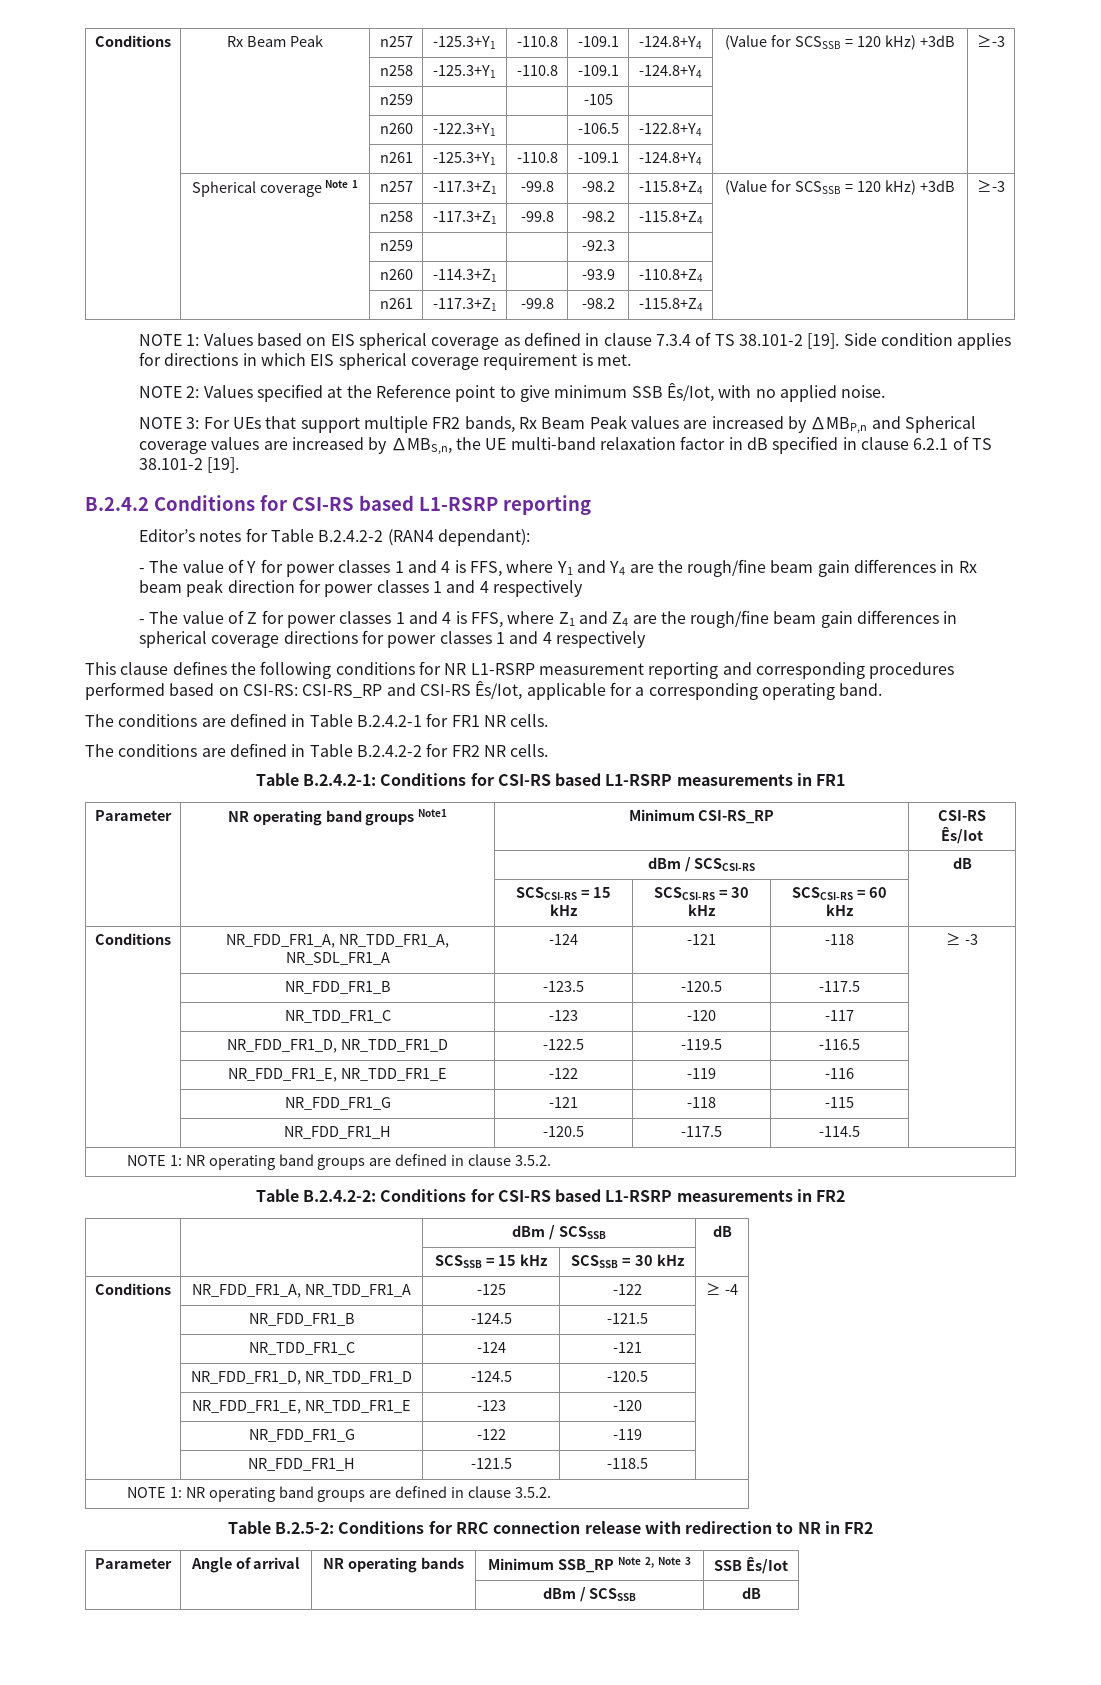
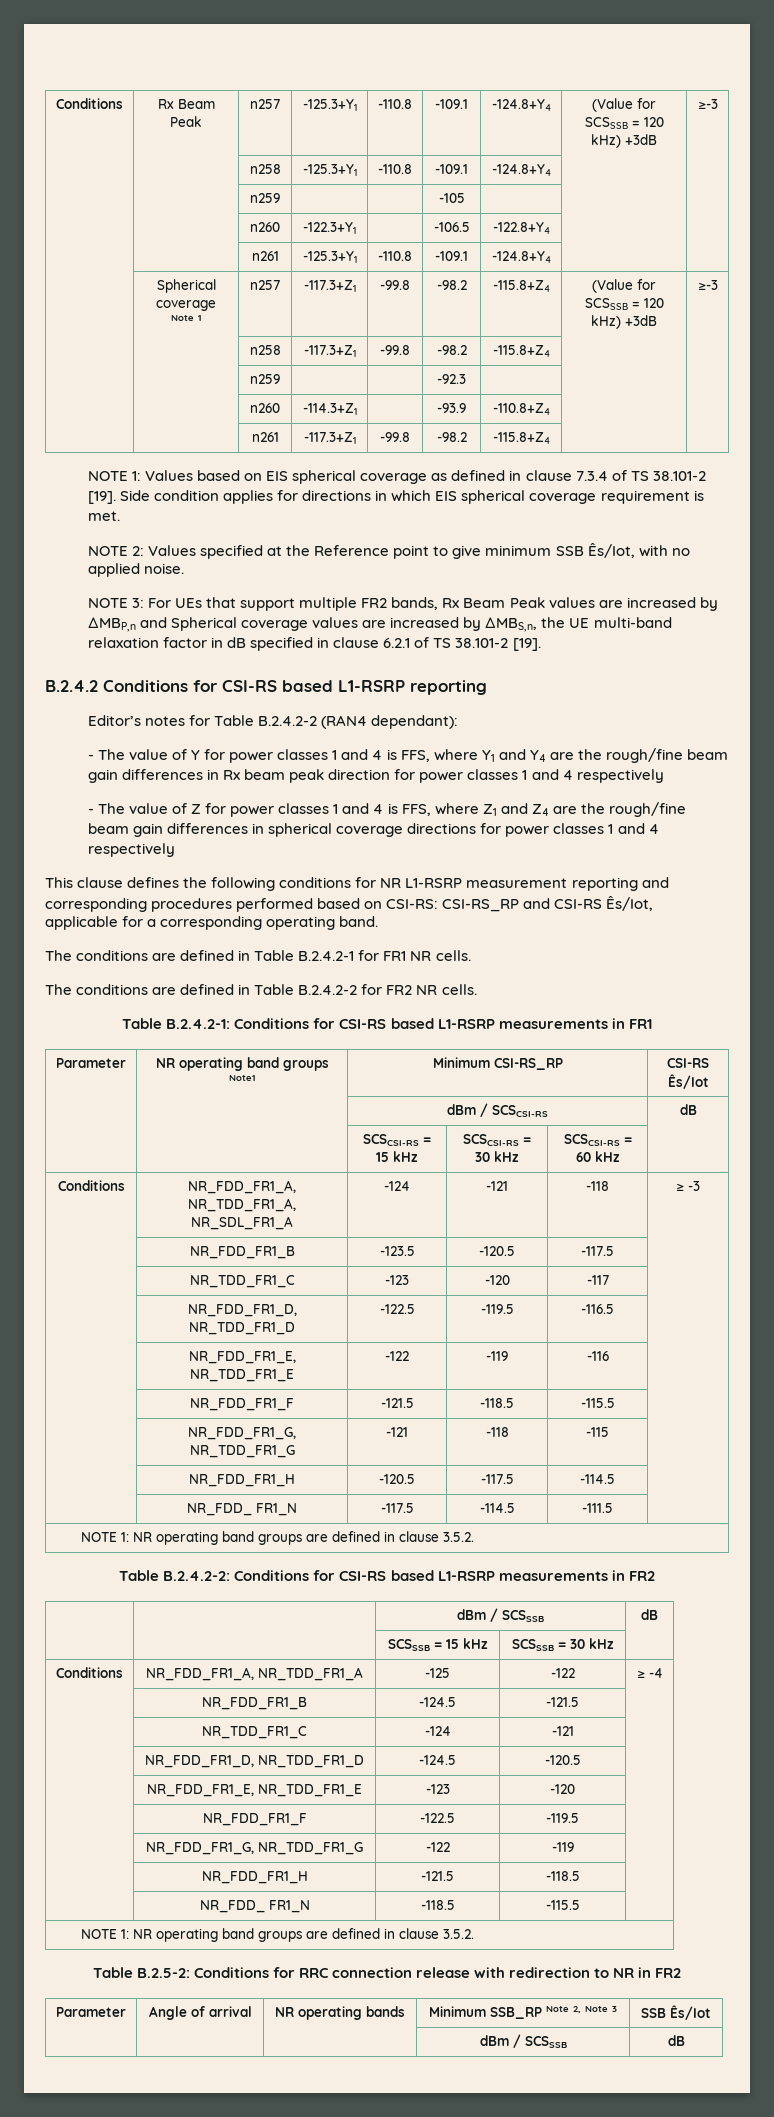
[284,1097,391,1110] NR_FDD_FR1_G -> [190,1398,294,1411] [380,1398,414,1408] [480,1398,514,1408] [580,1398,615,1408] [188,1427,296,1440] [189,1445,295,1458] NR_FDD_FR1_F | -121.5 | -118.5 | -115.5 | // | NR_FDD_FR1_G, NR_TDD_FR1_G
(860, 1131) none -> [187,1503,297,1516] [380,1503,414,1513] [479,1503,515,1513] [582,1503,613,1513] // | NR_FDD_ FR1_N | -117.5 | -114.5 | -111.5 |
[248,1429,355,1442] NR_FDD_FR1_G -> [202,1813,307,1826] [420,1813,456,1823] [546,1813,579,1823] [146,1842,363,1855] NR_FDD_FR1_F | -122.5 | -119.5 | // | NR_FDD_FR1_G, NR_TDD_FR1_G
(648, 1463) none -> [199,1900,310,1913] [420,1900,455,1910] [545,1900,580,1910] // | NR_FDD_ FR1_N | -118.5 | -115.5 |

